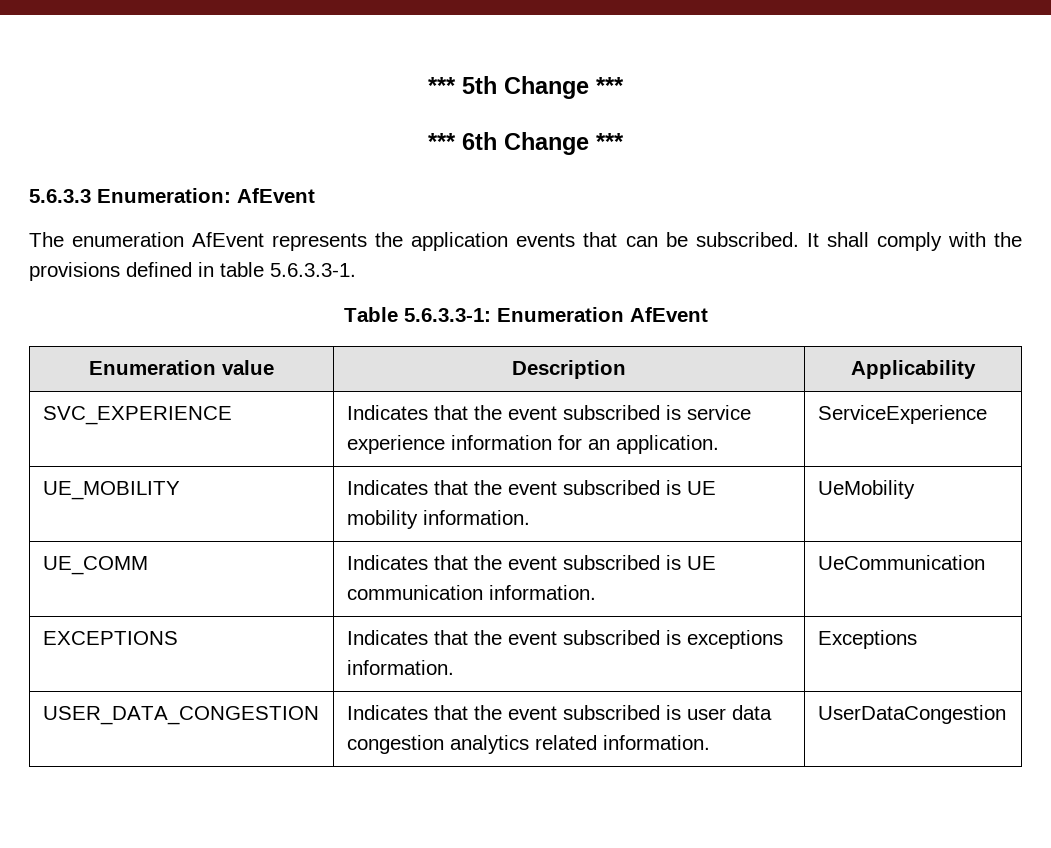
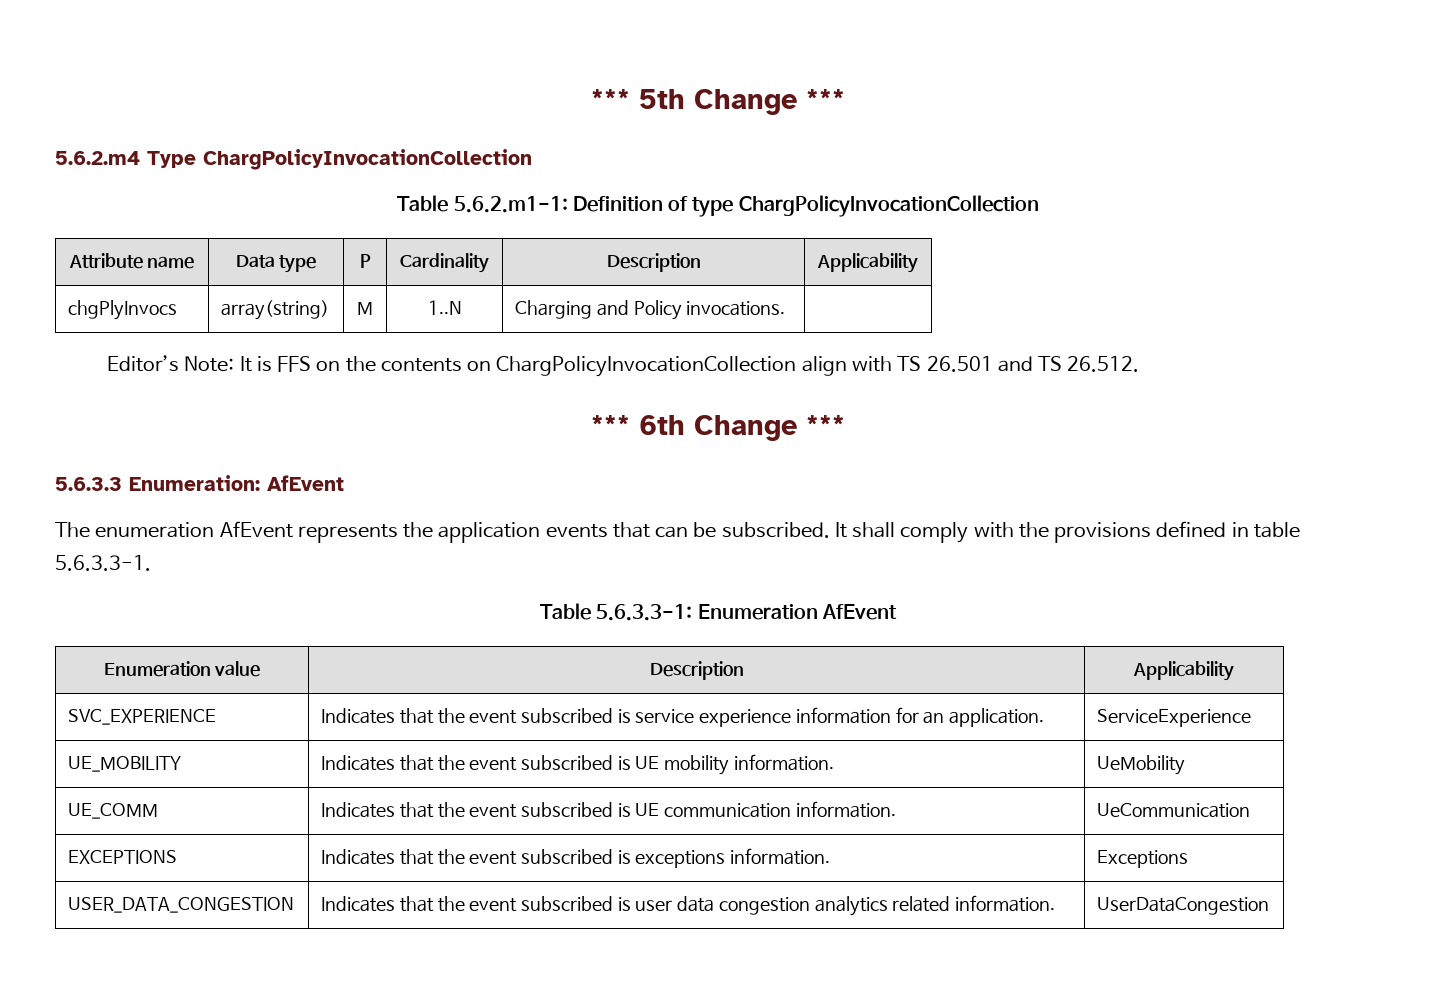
(624, 85) none -> [55,149,532,170] [397,195,1039,217] [68,253,195,269] [235,255,317,273] [359,254,371,268] [400,253,489,273] [606,253,701,272] [817,253,918,273] [68,300,178,320] [221,300,330,320] [357,302,373,315] [427,300,462,315] [515,300,786,320] [107,355,1140,377] // 5.6.2.m4 Type ChargPolicyInvocationCollection // Table 5.6.2.m1-1: Definition of type ChargPolicyInvocationCollection // Attribute name | Data type | P | Cardinality | Description | Applicability // chgPlyInvocs | array(string) | M | 1..N | Charging and Policy invocations. | // Editor’s Note: It is FFS on the contents on ChargPolicyInvocationCollection align with TS 26.501 and TS 26.512.

